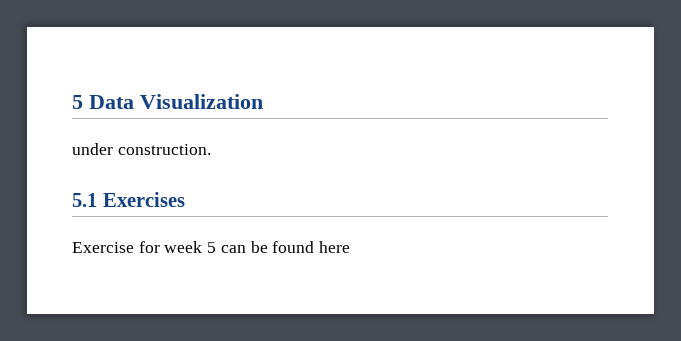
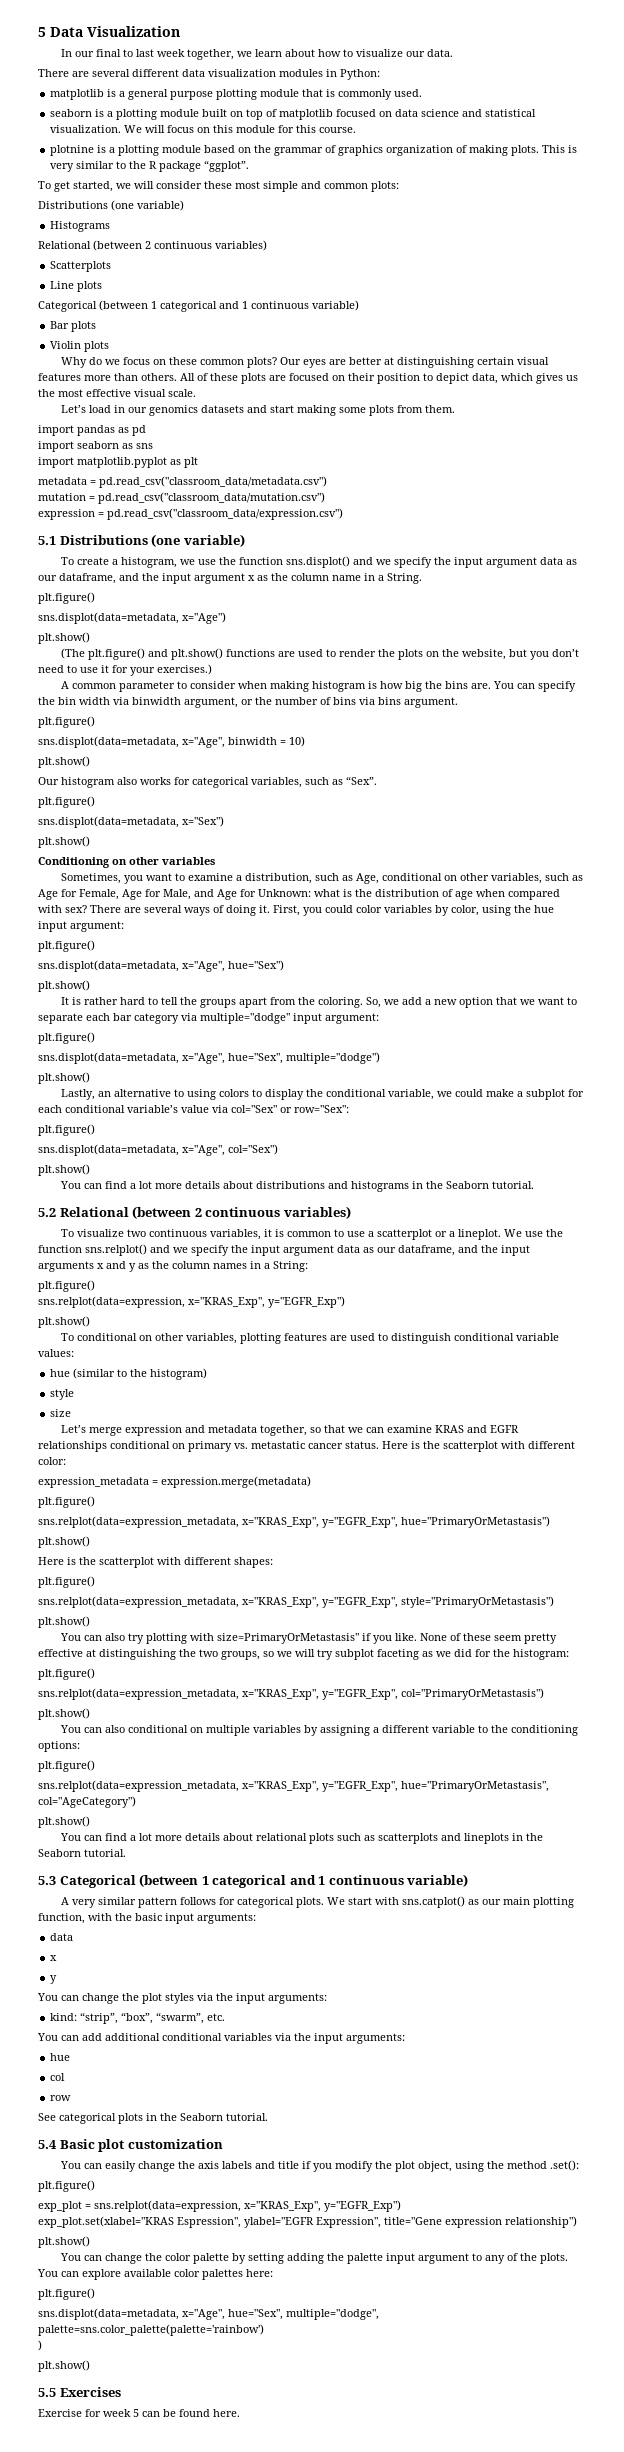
[72,143,211,155] [72,193,97,207] under construction. // 5.1 -> [61,49,454,60] [38,69,380,80] [50,89,423,100] [50,109,537,120] [50,125,357,133] [50,145,578,156] [50,160,250,172] [38,181,399,192] [38,200,184,211] [50,221,111,232] [38,240,267,251] [50,261,112,272] [50,281,103,292] [38,300,359,312] [50,321,97,332] [50,341,110,352] [61,357,550,368] [38,373,578,384] [38,389,196,397] [61,405,456,416] [38,425,146,436] [38,441,153,452] [38,457,198,468] [38,476,327,488] [38,492,325,504] [38,508,343,520] [38,534,245,547] [61,556,578,568] [38,573,422,584] [38,592,95,604] [38,612,226,624] [38,632,90,644] [61,648,580,660] [38,664,212,676] [61,681,577,692] [38,697,458,708] [38,716,95,728] [38,736,305,748] [38,756,90,768] [38,776,377,788] [38,796,95,808] [38,816,224,828] [38,836,90,848] [38,857,215,868] [61,873,584,884] [38,889,560,900] [38,905,554,916] [38,921,124,932] [38,940,95,952] [38,960,284,972] [38,980,90,992] [61,997,578,1008] [38,1013,379,1024] [38,1032,95,1044] [38,1052,380,1064] [38,1072,90,1084] [61,1089,585,1100] [38,1105,349,1113] [38,1124,95,1136] [38,1144,278,1156] [38,1164,90,1176] [60,1181,535,1192] [38,1206,351,1219] [61,1229,564,1240] [38,1244,530,1256] [38,1261,308,1272] [38,1280,95,1292] [38,1296,345,1308] [38,1316,90,1328] [61,1333,560,1344] [38,1349,74,1357] [50,1368,208,1380] [50,1389,75,1400] [50,1409,72,1417] [61,1425,520,1436] [38,1441,575,1452] [38,1457,66,1465] [38,1476,311,1488] [38,1496,95,1508] [38,1516,550,1528] [38,1536,90,1548] [38,1557,273,1568] [38,1576,95,1588] [38,1596,554,1608] [38,1616,90,1628] [60,1633,558,1644] [38,1649,569,1660] [38,1668,95,1680] [38,1688,544,1700] [38,1708,90,1720] [60,1725,579,1736] [38,1741,80,1752] [38,1760,95,1772] [38,1780,549,1792] [38,1796,136,1808] [38,1816,90,1828] [60,1833,544,1844] [38,1849,126,1857] [38,1874,469,1888] [61,1896,575,1908] [38,1913,256,1924] [50,1933,74,1941] [50,1955,58,1961] [50,1975,58,1984] [37,1993,327,2004] [50,2012,226,2024] [37,2033,405,2044] [50,2053,71,2061] [50,2073,66,2081] [50,2095,72,2101] [38,2113,268,2124] [38,2139,223,2152] [60,2160,580,2172] [38,2180,95,2192] [38,2200,401,2212] [38,2216,577,2228] [38,2236,90,2248] [60,2253,569,2264] [37,2269,273,2280] [38,2288,95,2300] [38,2308,379,2320] [38,2324,264,2336] [38,2340,42,2351] [38,2360,90,2372] [38,2388,56,2397] In our final to last week together, we learn about how to visualize our data. // There are several different data visualization modules in Python: // matplotlib is a general purpose plotting module that is commonly used. // seaborn is a plotting module built on top of matplotlib focused on data science and statistical visualization. We will focus on this module for this course. // plotnine is a plotting module based on the grammar of graphics organization of making plots. This is very similar to the R package “ggplot”. // To get started, we will consider these most simple and common plots: // Distributions (one variable) // Histograms // Relational (between 2 continuous variables) // Scatterplots // Line plots // Categorical (between 1 categorical and 1 continuous variable) // Bar plots // Violin plots // Why do we focus on these common plots? Our eyes are better at distinguishing certain visual features more than others. All of these plots are focused on their position to depict data, which gives us the most effective visual scale. // Let’s load in our genomics datasets and start making some plots from them. // import pandas as pd // import seaborn as sns // import matplotlib.pyplot as plt // metadata = pd.read_csv("classroom_data/metadata.csv") // mutation = pd.read_csv("classroom_data/mutation.csv") // expression = pd.read_csv("classroom_data/expression.csv") // 5.1 Distributions (one variable) // To create a histogram, we use the function sns.displot() and we specify the input argument data as our dataframe, and the input argument x as the column name in a String. // plt.figure() // sns.displot(data=metadata, x="Age") // plt.show() // (The plt.figure() and plt.show() functions are used to render the plots on the website, but you don’t need to use it for your exercises.) // A common parameter to consider when making histogram is how big the bins are. You can specify the bin width via binwidth argument, or the number of bins via bins argument. // plt.figure() // sns.displot(data=metadata, x="Age", binwidth = 10) // plt.show() // Our histogram also works for categorical variables, such as “Sex”. // plt.figure() // sns.displot(data=metadata, x="Sex") // plt.show() // Conditioning on other variables // Sometimes, you want to examine a distribution, such as Age, conditional on other variables, such as Age for Female, Age for Male, and Age for Unknown: what is the distribution of age when compared with sex? There are several ways of doing it. First, you could color variables by color, using the hue input argument: // plt.figure() // sns.displot(data=metadata, x="Age", hue="Sex") // plt.show() // It is rather hard to tell the groups apart from the coloring. So, we add a new option that we want to separate each bar category via multiple="dodge" input argument: // plt.figure() // sns.displot(data=metadata, x="Age", hue="Sex", multiple="dodge") // plt.show() // Lastly, an alternative to using colors to display the conditional variable, we could make a subplot for each conditional variable’s value via col="Sex" or row="Sex": // plt.figure() // sns.displot(data=metadata, x="Age", col="Sex") // plt.show() // You can find a lot more details about distributions and histograms in the Seaborn tutorial. // 5.2 Relational (between 2 continuous variables) // To visualize two continuous variables, it is common to use a scatterplot or a lineplot. We use the function sns.relplot() and we specify the input argument data as our dataframe, and the input arguments x and y as the column names in a String: // plt.figure() // sns.relplot(data=expression, x="KRAS_Exp", y="EGFR_Exp") // plt.show() // To conditional on other variables, plotting features are used to distinguish conditional variable values: // hue (similar to the histogram) // style // size // Let’s merge expression and metadata together, so that we can examine KRAS and EGFR relationships conditional on primary vs. metastatic cancer status. Here is the scatterplot with different color: // expression_metadata = expression.merge(metadata) // plt.figure() // sns.relplot(data=expression_metadata, x="KRAS_Exp", y="EGFR_Exp", hue="PrimaryOrMetastasis") // plt.show() // Here is the scatterplot with different shapes: // plt.figure() // sns.relplot(data=expression_metadata, x="KRAS_Exp", y="EGFR_Exp", style="PrimaryOrMetastasis") // plt.show() // You can also try plotting with size=PrimaryOrMetastasis" if you like. None of these seem pretty effective at distinguishing the two groups, so we will try subplot faceting as we did for the histogram: // plt.figure() // sns.relplot(data=expression_metadata, x="KRAS_Exp", y="EGFR_Exp", col="PrimaryOrMetastasis") // plt.show() // You can also conditional on multiple variables by assigning a different variable to the conditioning options: // plt.figure() // sns.relplot(data=expression_metadata, x="KRAS_Exp", y="EGFR_Exp", hue="PrimaryOrMetastasis", col="AgeCategory") // plt.show() // You can find a lot more details about relational plots such as scatterplots and lineplots in the Seaborn tutorial. // 5.3 Categorical (between 1 categorical and 1 continuous variable) // A very similar pattern follows for categorical plots. We start with sns.catplot() as our main plotting function, with the basic input arguments: // data // x // y // You can change the plot styles via the input arguments: // kind: “strip”, “box”, “swarm”, etc. // You can add additional conditional variables via the input arguments: // hue // col // row // See categorical plots in the Seaborn tutorial. // 5.4 Basic plot customization // You can easily change the axis labels and title if you modify the plot object, using the method .set(): // plt.figure() // exp_plot = sns.relplot(data=expression, x="KRAS_Exp", y="EGFR_Exp") // exp_plot.set(xlabel="KRAS Espression", ylabel="EGFR Expression", title="Gene expression relationship") // plt.show() // You can change the color palette by setting adding the palette input argument to any of the plots. You can explore available color palettes here: // plt.figure() // sns.displot(data=metadata, x="Age", hue="Sex", multiple="dodge", palette=sns.color_palette(palette='rainbow') // ) // plt.show() // 5.5
[319,241,351,253] here -> [213,2409,240,2417] here.

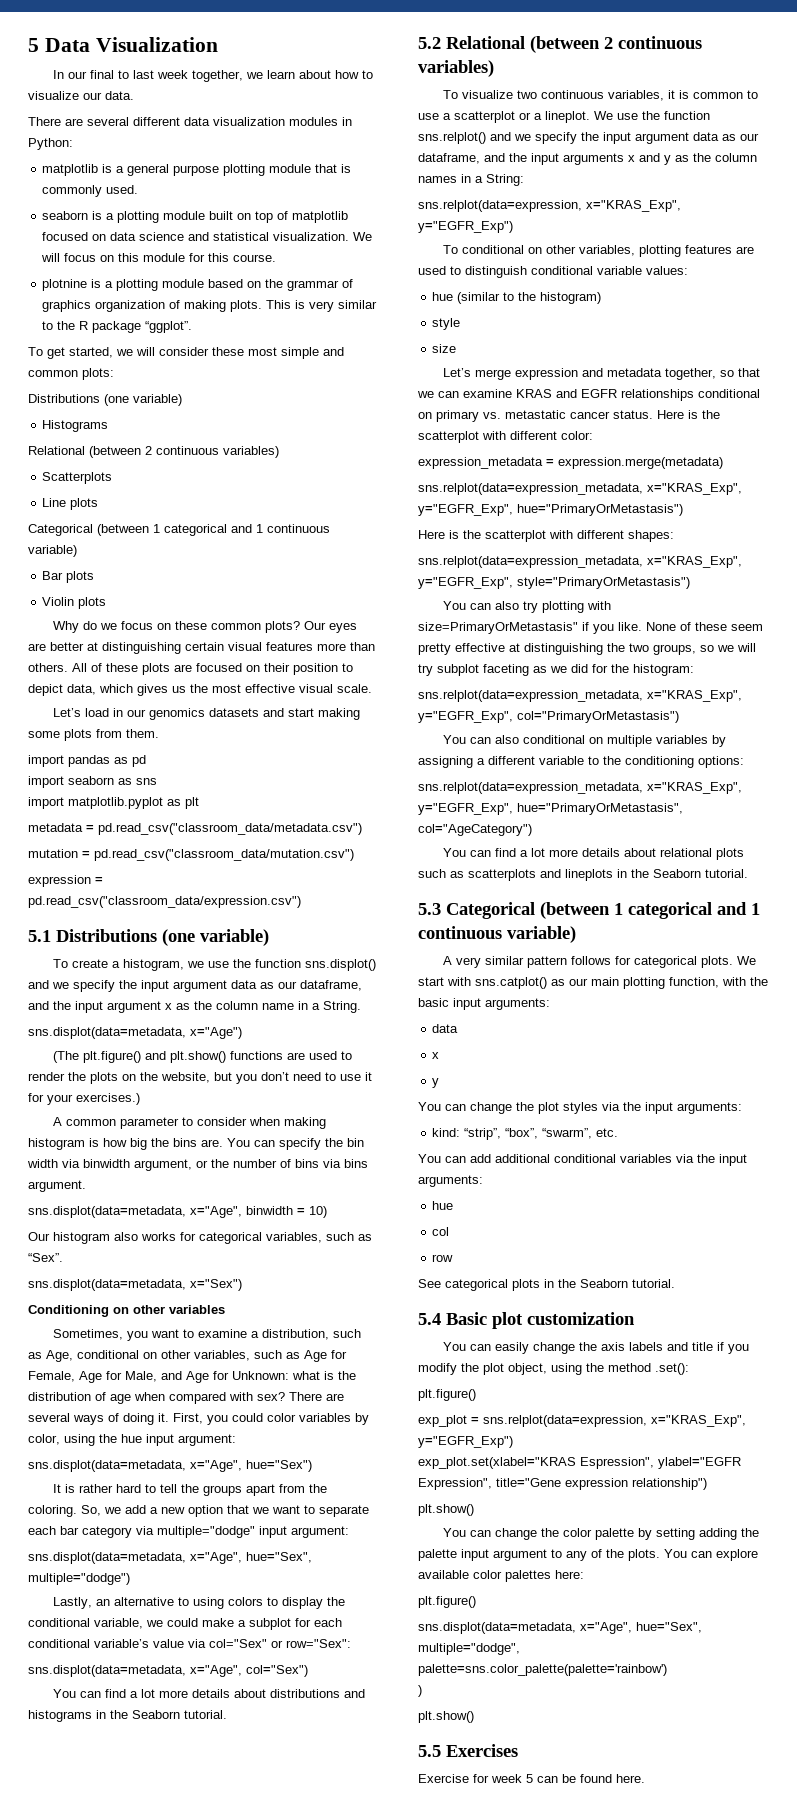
[38,592,95,604] // plt.figure() -> (361, 1007) none
[38,632,90,644] // plt.show() -> (242, 1033) none
[38,716,95,728] // plt.figure() -> (86, 1186) none
[38,756,90,768] // plt.show() -> (327, 1212) none
[38,796,95,808] // plt.figure() -> (63, 1257) none
[38,836,90,848] // plt.show() -> (242, 1285) none
[38,940,95,952] // plt.figure() -> (236, 1440) none
[38,980,90,992] // plt.show() -> (312, 1466) none
[38,1032,95,1044] // plt.figure() -> (349, 1532) none
[38,1072,90,1084] // plt.show() -> (130, 1579) none
[38,1124,95,1136] // plt.figure() -> (351, 1643) none
[38,1164,90,1176] // plt.show() -> (308, 1671) none
[38,1280,95,1292] [38,1296,345,1308] [38,1316,90,1328] // plt.figure() // sns.relplot(data=expression, x="KRAS_Exp", y="EGFR_Exp") // plt.show() -> [418,200,681,212] [418,221,513,233] // sns.relplot(data=expression, x="KRAS_Exp", y="EGFR_Exp")
[38,1496,95,1508] // plt.figure() -> (723, 463) none
[38,1536,90,1548] // plt.show() -> (683, 510) none
[38,1576,95,1588] // plt.figure() -> (674, 536) none
[38,1616,90,1628] // plt.show() -> (690, 583) none
[38,1668,95,1680] // plt.figure() -> (694, 670) none
[38,1708,90,1720] // plt.show() -> (679, 717) none
[38,1760,95,1772] // plt.figure() -> (744, 762) none
[38,1816,90,1828] // plt.show() -> (532, 830) none

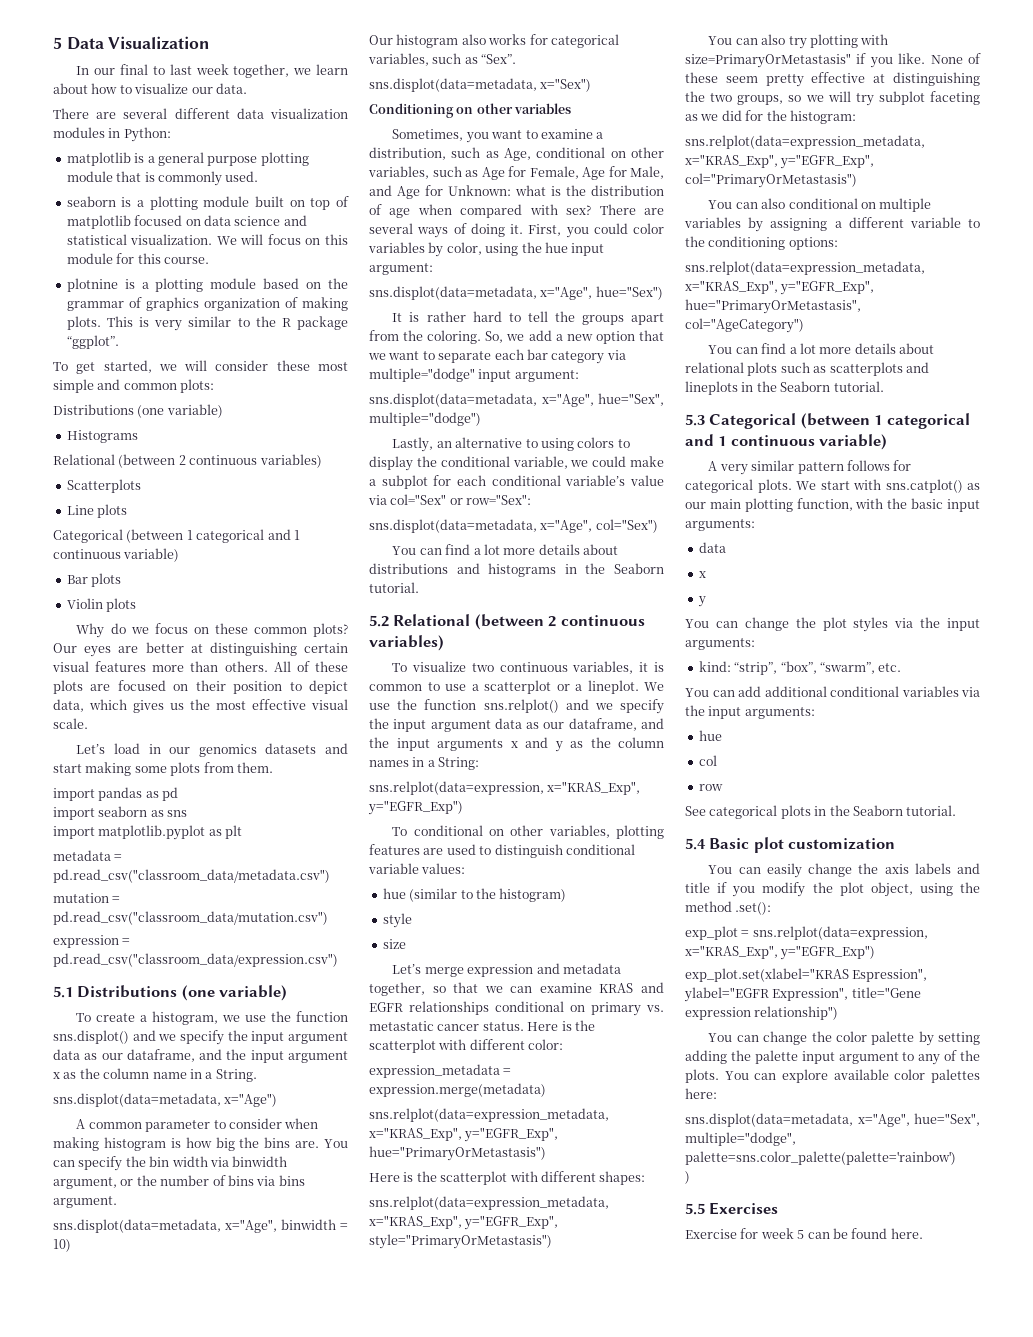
[53,1051,353,1063] [28,1072,372,1084] [28,1093,140,1105] // (The plt.figure() and plt.show() functions are used to render the plots on the website, but you don’t need to use it for your exercises.) -> (278, 1100) none
[418,1389,476,1401] // plt.figure() -> (772, 908) none
[418,1504,474,1516] // plt.show() -> (839, 1013) none
[418,1596,476,1608] // plt.figure() -> (717, 1093) none
[418,1711,474,1723] // plt.show() -> (690, 1177) none

